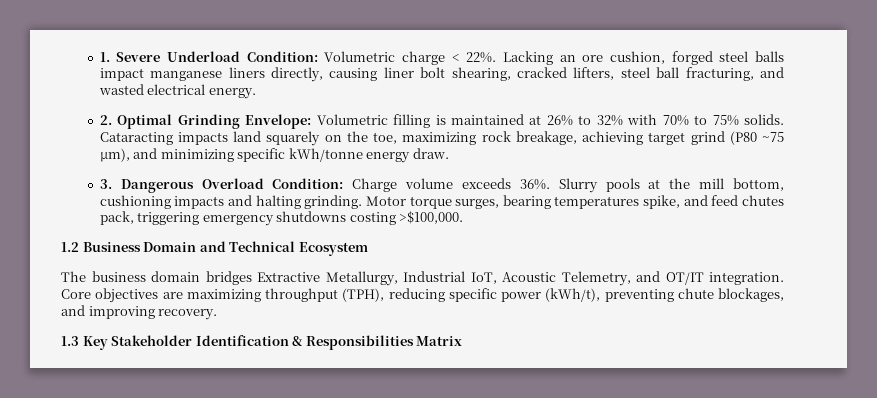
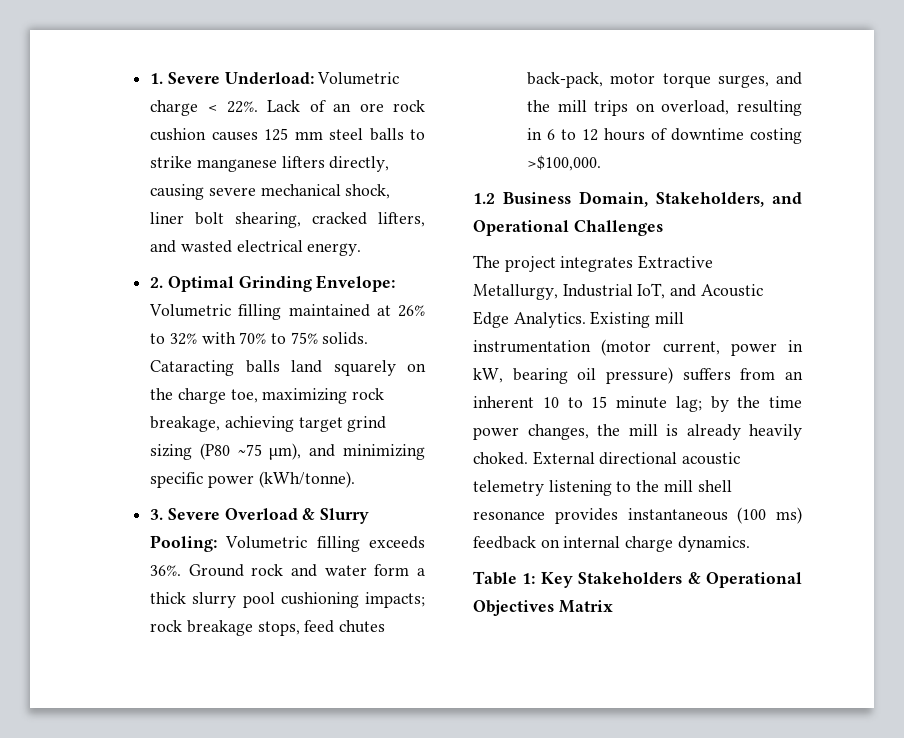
[167,51,318,62] Underload Condition: -> [224,72,314,84] Underload:
[503,51,785,65] [99,67,378,82] Lacking an ore cushion, forged steel balls impact manganese liners directly, causing -> [267,100,425,112] [150,128,425,141] [150,156,390,172] [150,184,391,200] Lack of an ore rock cushion causes 125 mm steel balls to strike manganese lifters directly, causing severe mechanical shock,
[620,67,754,81] steel ball fracturing, -> (425, 219) none
[435,115,446,125] is -> (282, 312) none
[178,132,229,145] impacts -> [245,360,280,373] balls
(368, 136) none -> [177,388,226,404] charge
(725, 138) none -> [150,444,193,460] sizing
[288,148,449,163] [99,178,785,193] [99,195,784,209] [99,211,464,226] [61,241,368,256] [61,271,784,286] [61,288,784,303] [61,305,218,320] [61,335,414,350] kWh/tonne energy draw. // 3. Dangerous Overload Condition: Charge volume exceeds 36%. Slurry pools at the mill bottom, cushioning impacts and halting grinding. Motor torque surges, bearing temperatures spike, and feed chutes pack, triggering emergency shutdowns costing >$100,000. // 1.2 Business Domain and Technical Ecosystem // The business domain bridges Extractive Metallurgy, Industrial IoT, Acoustic Telemetry, and OT/IT integration. Core objectives are maximizing throughput (TPH), reducing specific power (kWh/t), preventing chute blockages, and improving recovery. // 1.3 Key Stakeholder Identification & Responsibilities -> [207,471,355,488] [150,508,370,524] [150,535,425,552] [150,564,425,577] [150,592,425,608] [150,620,386,636] [527,72,802,88] [527,100,802,116] [527,128,802,144] [527,155,602,171] [473,191,802,207] [473,220,663,236] [473,255,714,272] [473,283,763,300] [473,311,685,328] [473,339,803,356] [473,367,803,384] [473,396,802,412] [473,424,802,440] [473,451,741,465] [473,480,732,496] [473,507,802,524] [473,536,750,552] [473,571,802,588] [473,600,554,616] power (kWh/tonne). // 3. Severe Overload & Slurry Pooling: Volumetric filling exceeds 36%. Ground rock and water form a thick slurry pool cushioning impacts; rock breakage stops, feed chutes back-pack, motor torque surges, and the mill trips on overload, resulting in 6 to 12 hours of downtime costing >$100,000. // 1.2 Business Domain, Stakeholders, and Operational Challenges // The project integrates Extractive Metallurgy, Industrial IoT, and Acoustic Edge Analytics. Existing mill instrumentation (motor current, power in kW, bearing oil pressure) suffers from an inherent 10 to 15 minute lag; by the time power changes, the mill is already heavily choked. External directional acoustic telemetry listening to the mill shell resonance provides instantaneous (100 ms) feedback on internal charge dynamics. // Table 1: Key Stakeholders & Operational Objectives

